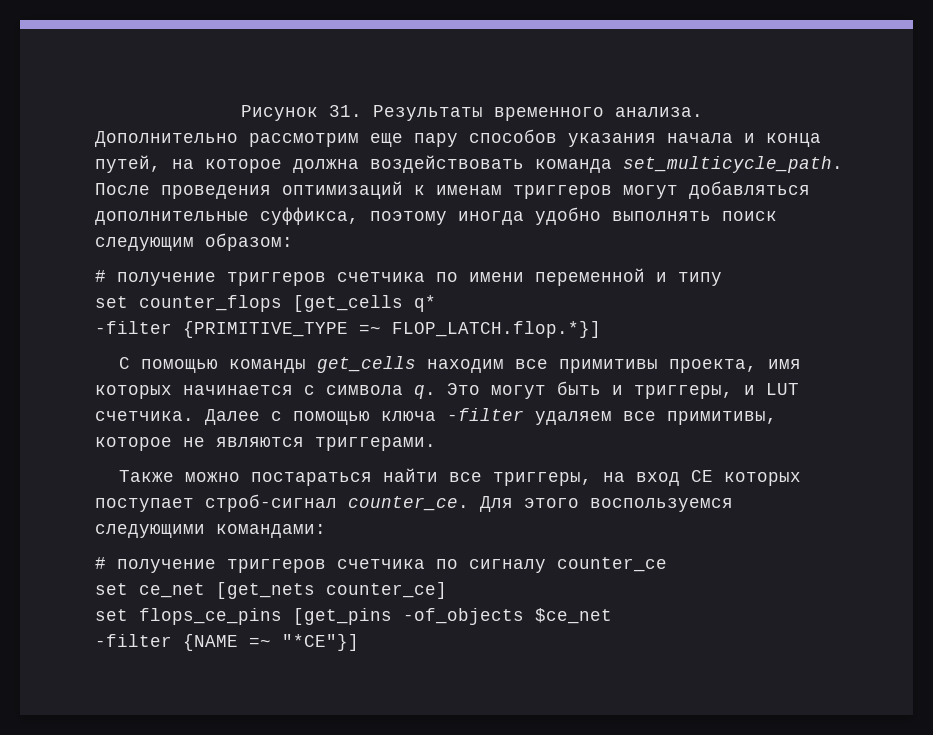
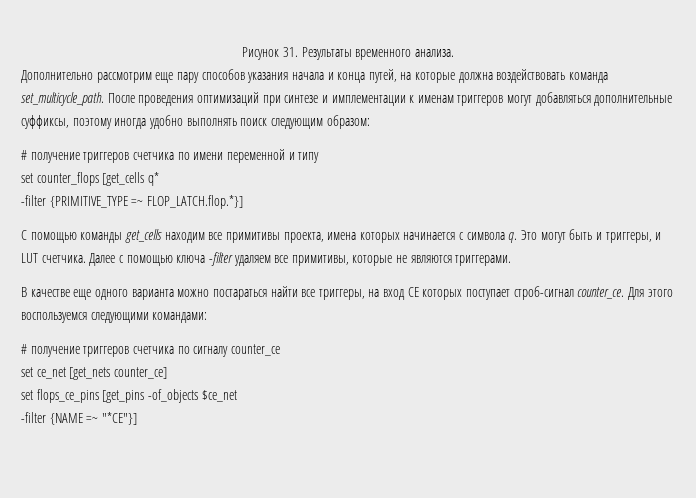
[205,159,282,173] которое -> [415,72,456,83] которые
(403, 190) none -> [262,95,406,106] при синтезе и имплементации
[260,207,359,225] суффикса, -> [21,115,69,129] суффиксы,
[767,359,801,369] имя -> [327,232,357,240] имена
[95,437,172,451] которое -> [352,255,393,266] которые
[118,470,174,482] Также -> [21,287,174,300] В качестве еще одного варианта

